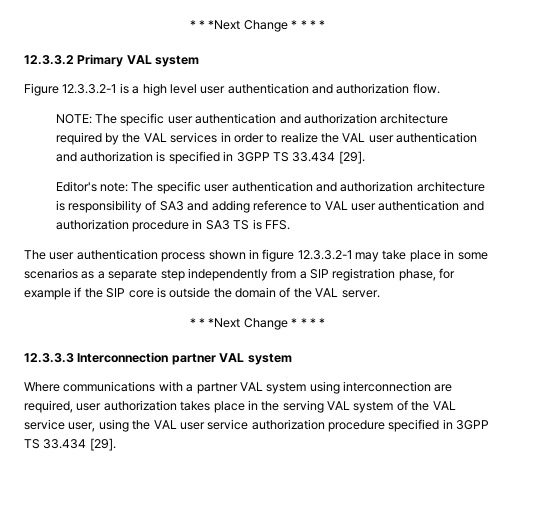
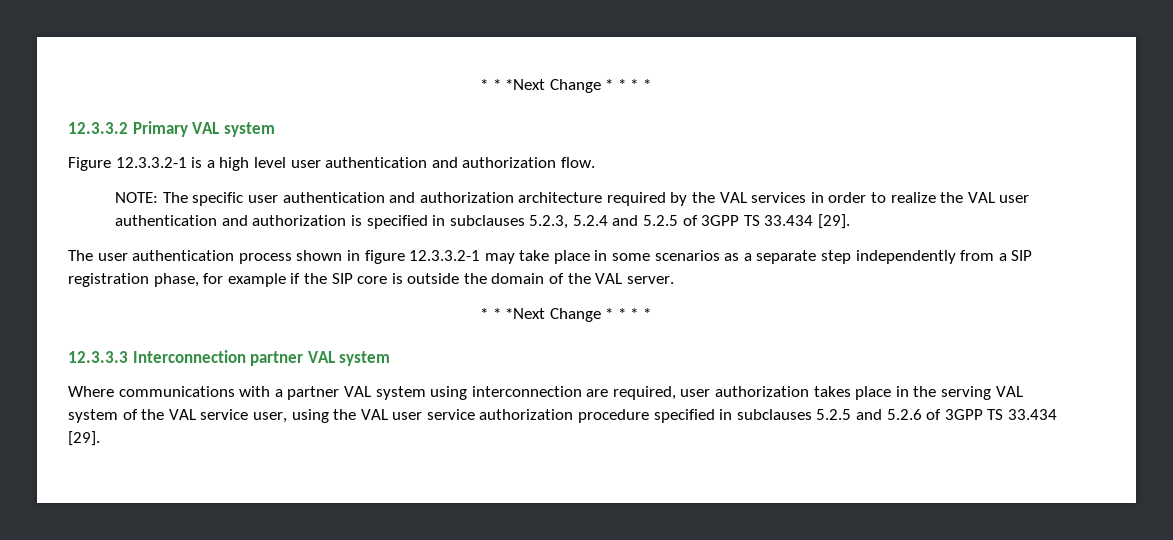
[236,151,365,164] [55,181,485,194] [55,200,484,213] [55,219,290,232] 3GPP TS 33.434 [29]. // Editor's note: The specific user authentication and authorization architecture is responsibility of SA3 and adding reference to VAL user authentication and authorization procedure in SA3 TS is FFS. -> [449,214,851,229] subclauses 5.2.3, 5.2.4 and 5.2.5 of 3GPP TS 33.434 [29].
(453, 424) none -> [736,409,942,420] subclauses 5.2.5 and 5.2.6 of

